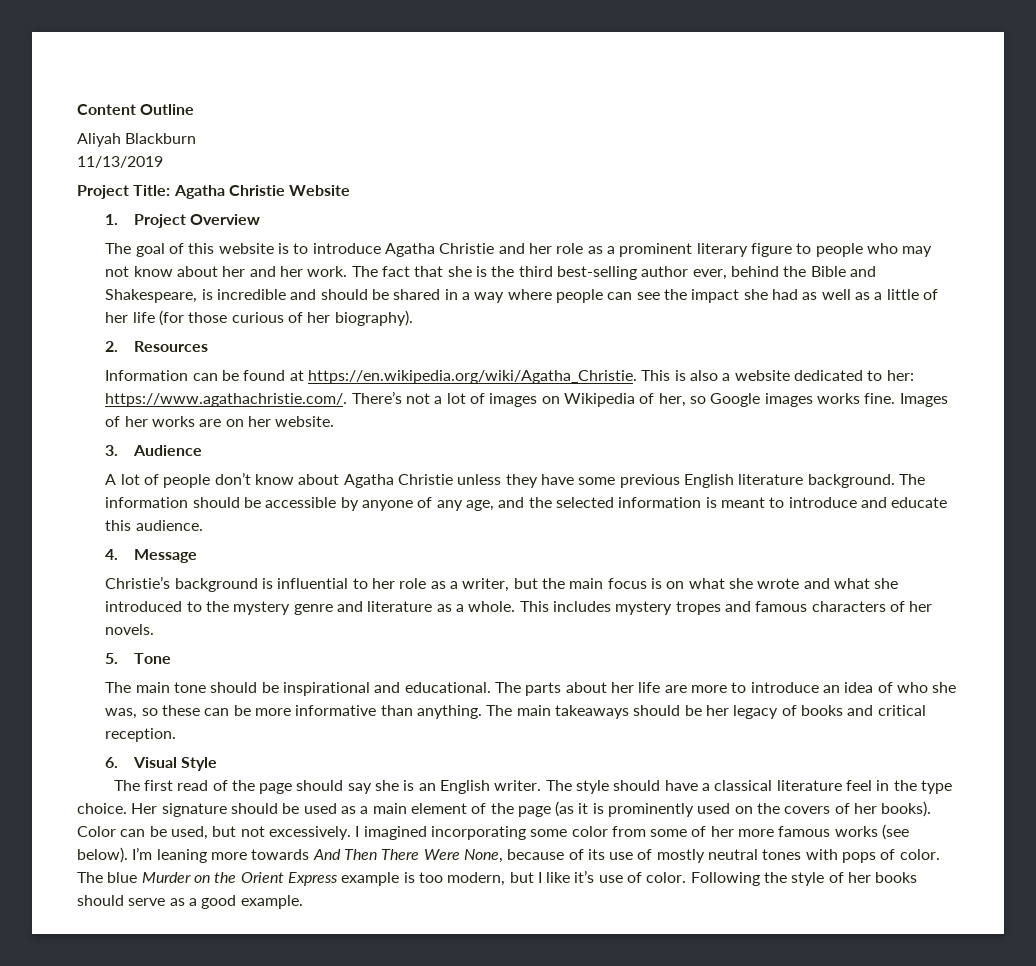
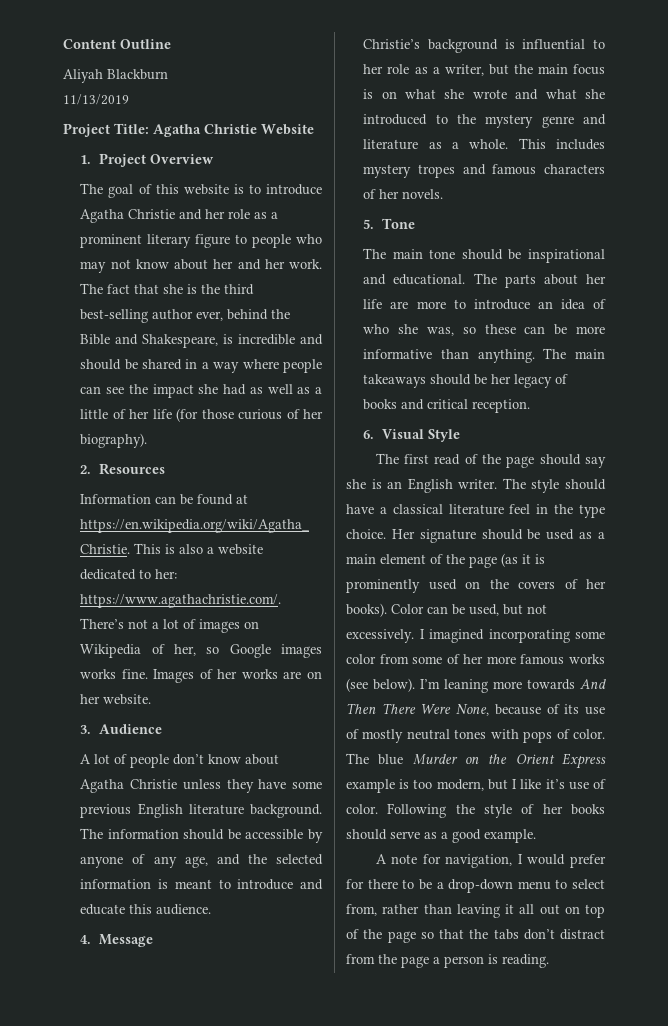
(303, 902) none -> [375,854,606,868] [346,879,605,893] [346,904,605,918] [346,929,605,943] [346,954,549,968] // A note for navigation, I would prefer for there to be a drop-down menu to select from, rather than leaving it all out on top of the page so that the tabs don’t distract from the page a person is reading.

